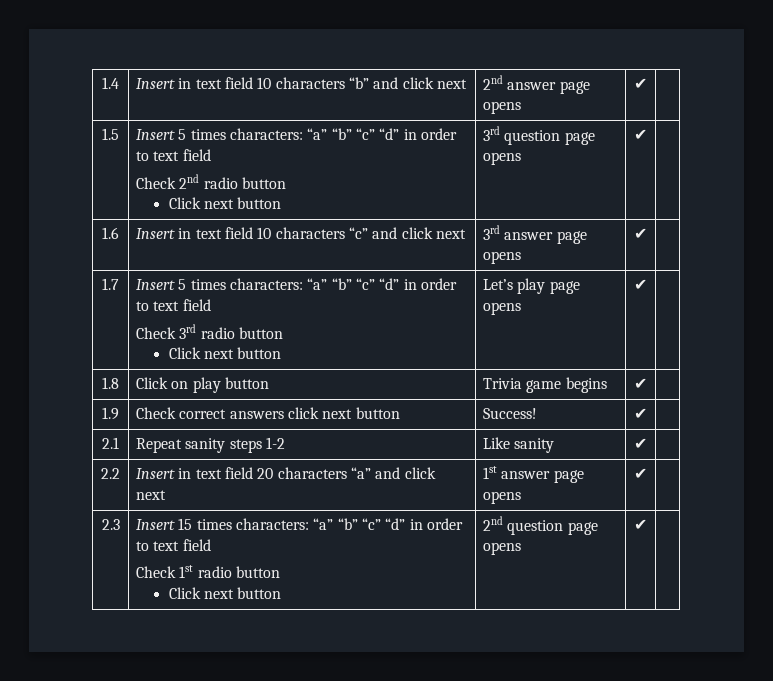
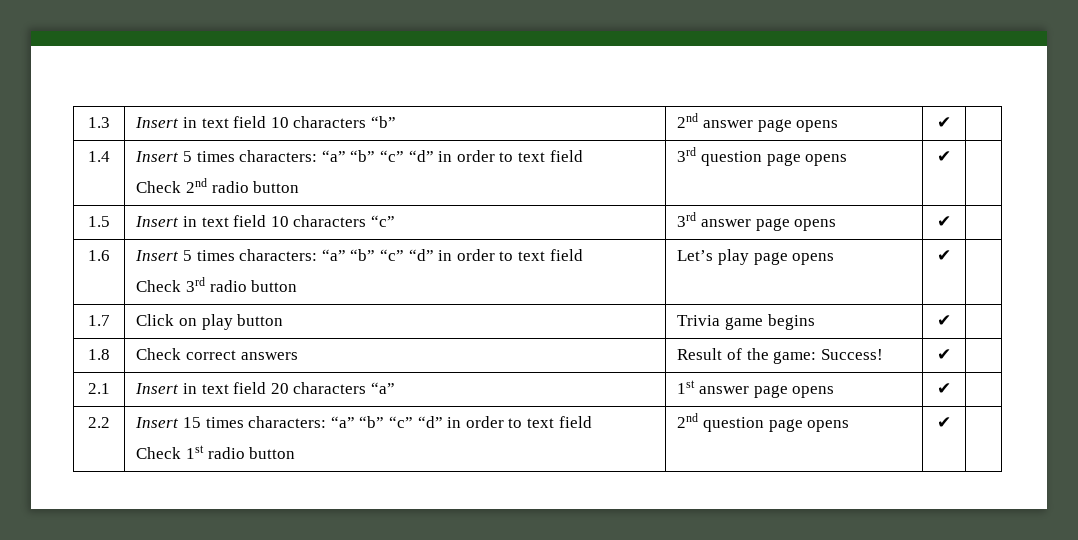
[102,77,119,89] 1.4 -> [88,117,110,128] 1.3
[373,77,468,89] and click next -> (396, 122) none
[102,128,119,140] 1.5 -> [88,151,110,162] 1.4
[168,197,282,209] // Click next button -> (300, 187) none
[102,227,119,239] 1.6 -> [88,216,110,227] 1.5
[372,227,467,239] and click next -> (395, 221) none
[102,278,119,290] 1.7 -> [88,250,110,261] 1.6
[168,347,282,359] // Click next button -> (298, 286) none
[102,377,119,389] 1.8 -> [88,315,110,326] 1.7
[102,407,119,420] 1.9 -> [88,349,110,360] 1.8
[288,407,400,419] click next button | -> [677,348,817,364] | Result of the game:
[136,437,286,453] [483,437,555,453] [634,438,647,449] [101,468,120,479] | Repeat sanity steps 1-2 | Like sanity | ✔ | // 2.2 -> (110, 388) none
[375,467,436,479] [136,490,167,500] and click next -> (395, 388) none
[101,519,120,530] 2.3 -> [88,417,110,428] 2.2
[168,587,282,599] // Click next button -> (296, 453) none

